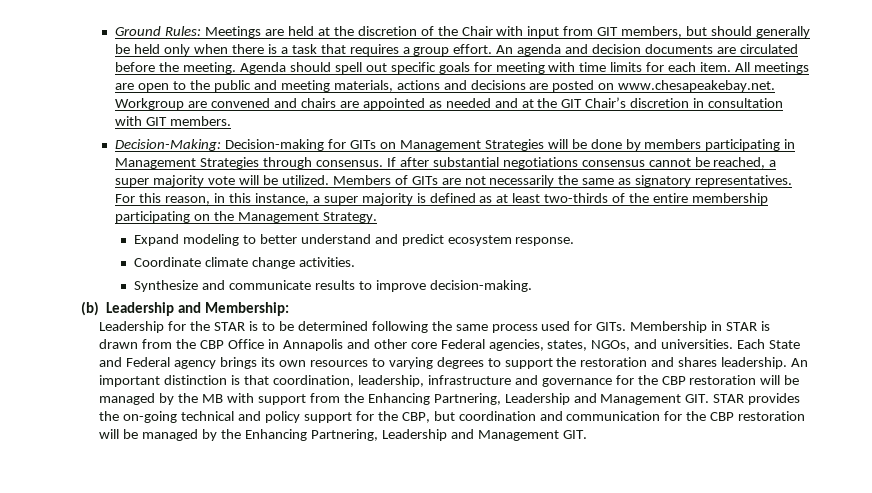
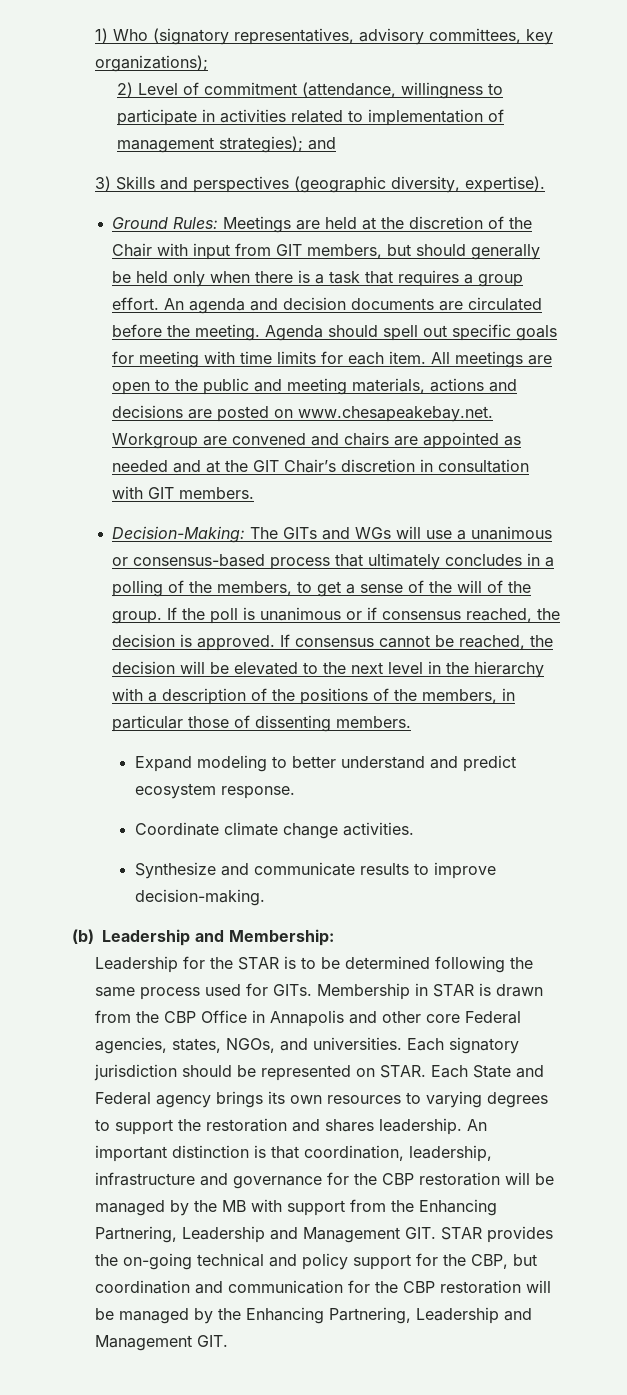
(115, 31) none -> [94,28,553,45] [94,55,208,72] [117,82,504,99] [117,109,505,126] [117,136,337,153] [94,176,545,193] 1) Who (signatory representatives, advisory committees, key organizations); // 2) Level of commitment (attendance, willingness to participate in activities related to implementation of management strategies); and // 3) Skills and perspectives (geographic diversity, expertise). //
[225,139,796,151] [115,157,777,169] [115,175,793,187] [115,193,768,205] [115,211,378,223] Decision-making for GITs on Management Strategies will be done by members participating in Management Strategies through consensus. If after substantial negotiations consensus cannot be reached, a super majority vote will be utilized. Members of GITs are not necessarily the same as signatory representatives. For this reason, in this instance, a super majority is defined as at least two-thirds of the entire membership participating on the Management Strategy. -> [250,526,553,540] [112,553,555,570] [112,580,532,597] [112,607,561,624] [112,634,554,651] [112,661,545,678] [112,688,516,705] [112,715,412,732] The GITs and WGs will use a unanimous or consensus-based process that ultimately concludes in a polling of the members, to get a sense of the will of the group. If the poll is unanimous or if consensus reached, the decision is approved. If consensus cannot be reached, the decision will be elevated to the next level in the hierarchy with a description of the positions of the members, in particular those of dissenting members.
(766, 344) none -> [448,1037,519,1054] [93,1064,468,1081] signatory jurisdiction should be represented on STAR. Each

